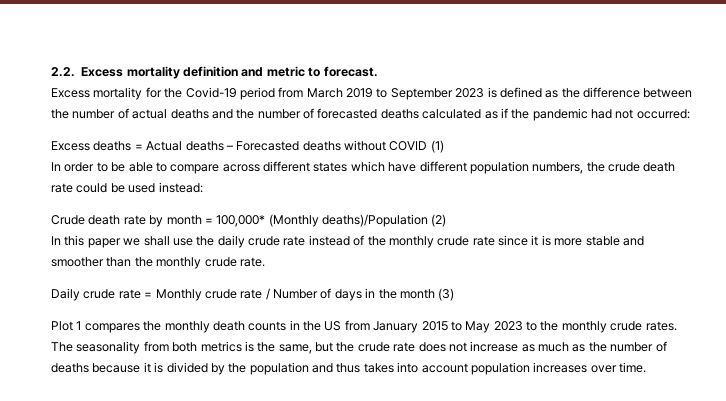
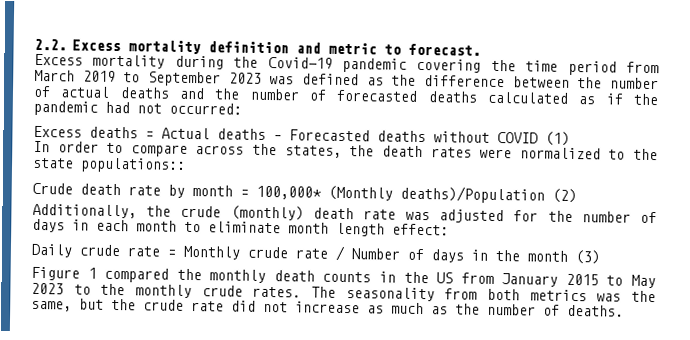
[145,87,162,98] for -> [174,55,224,70] during
(237, 92) none -> [342,57,559,73] pandemic covering the time
[487,87,497,98] is -> [269,76,295,85] was
[111,161,676,174] [51,182,203,193] be able to compare across different states which have different population numbers, the crude death rate could be used instead: -> [130,143,659,161] [33,157,186,173] compare across the states, the death rates were normalized to the state populations::
[51,235,644,248] [51,257,265,269] In this paper we shall use the daily crude rate instead of the monthly crude rate since it is more stable and smoother than the monthly crude rate. -> [32,203,657,224] [32,218,449,237] Additionally, the crude (monthly) death rate was adjusted for the number of days in each month to eliminate month length effect:
[51,321,140,333] Plot 1 compares -> [31,266,170,283] Figure 1 compared
[244,341,254,352] is -> [596,293,622,302] was
[418,342,446,352] does -> [231,300,256,312] did
[51,362,646,375] deaths because it is divided by the population and thus takes into account population increases over time. -> [567,304,624,317] deaths.

